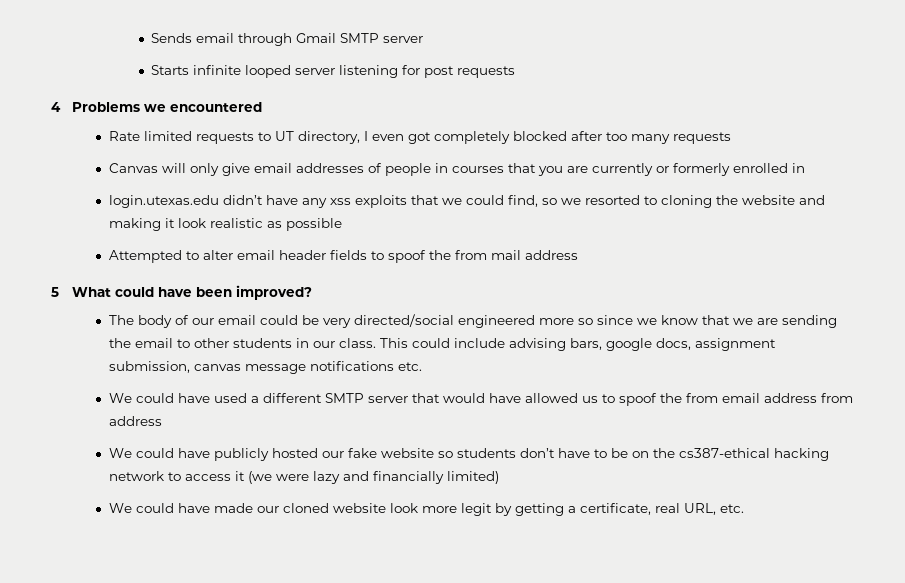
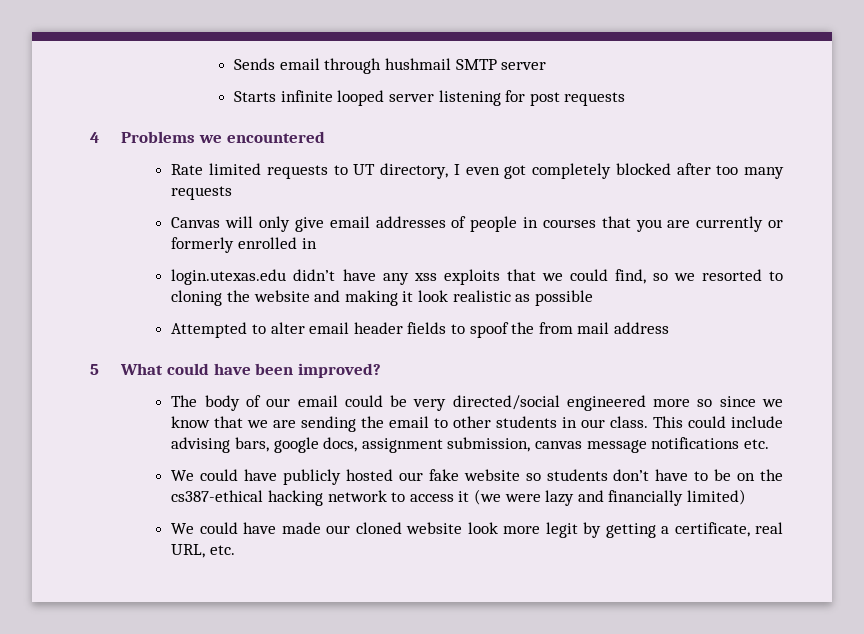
[296,33,337,43] Gmail -> [384,58,451,70] hushmail
[108,393,853,406] [108,416,162,426] // We could have used a different SMTP server that would have allowed us to spoof the from email address from address -> (769, 444) none

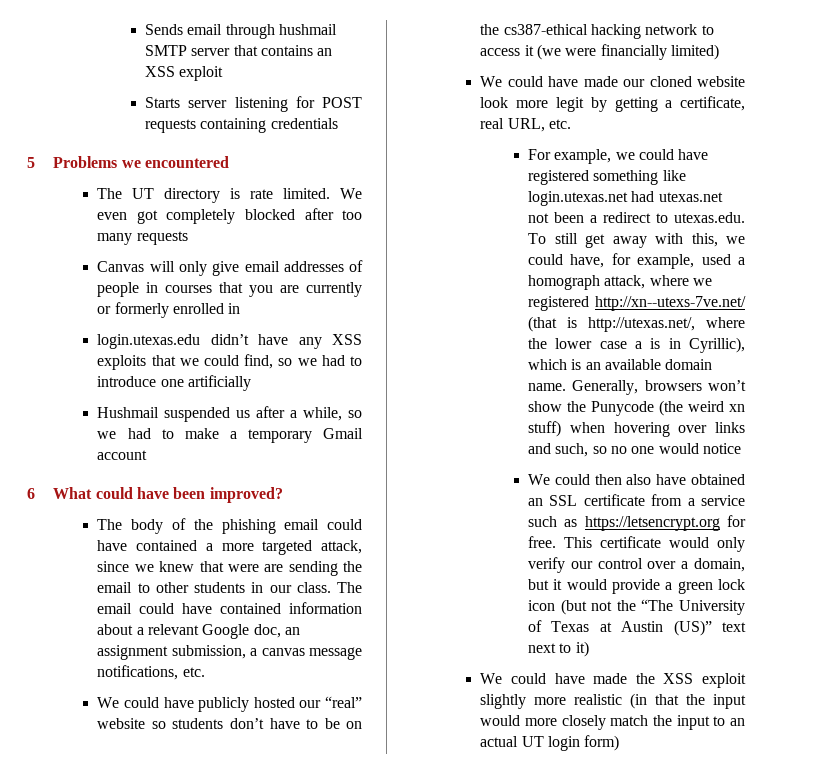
(547, 66) none -> [233,45,333,56] [145,66,224,81] that contains an XSS exploit
[280,90,385,106] infinite looped -> (181, 102) none
[529,92,626,106] [90,132,99,143] post requests // 4 -> [322,97,362,108] [145,118,338,133] [27,157,35,168] POST requests containing credentials // 5
[171,163,460,179] Rate limited requests to UT directory, I -> [97,188,362,203] The UT directory is rate limited. We
[413,273,437,281] xss -> [332,334,362,345] XSS
[701,269,783,281] [171,290,593,306] [171,322,669,338] [90,364,99,375] resorted to cloning the website and making it look realistic as possible // Attempted to alter email header fields to spoof the from mail address // 5 -> [321,355,362,366] [97,375,252,391] [97,406,362,422] [97,428,363,443] [97,450,148,460] [27,488,35,499] had to introduce one artificially // Hushmail suspended us after a while, so we had to make a temporary Gmail account // 6
[266,395,783,411] [171,416,269,428] our email could be very directed/social engineered more so since we know that we -> [193,519,362,534] [97,540,362,555] [97,561,259,572] the phishing email could have contained a more targeted attack, since we knew that were
[653,416,783,428] [171,437,358,453] This could include advising bars, google docs, -> [337,582,362,593] [97,602,362,614] [97,624,301,639] The email could have contained information about a relevant Google doc, an
(531, 444) none -> [250,648,258,656] a
[651,437,740,449] notifications -> [97,665,179,680] notifications,
[428,469,459,481] fake -> [325,696,362,708] “real”
[545,490,604,506] lazy and -> (597, 52) none
(236, 550) none -> [528,149,709,164] [528,170,686,185] [528,191,723,206] [528,212,745,223] [528,233,745,248] [528,253,745,269] [528,275,713,290] [528,296,746,311] [528,316,745,332] [528,337,745,353] [528,359,713,370] [528,380,746,395] [528,400,745,416] [528,421,745,437] [528,443,742,457] [528,474,745,485] [528,494,745,506] [528,515,746,531] [528,536,745,552] [528,557,745,573] [528,579,745,594] [528,599,745,615] [528,620,746,636] [528,641,589,657] [480,673,746,688] [480,693,746,709] [480,715,745,730] [480,735,620,751] // For example, we could have registered something like login.utexas.net had utexas.net not been a redirect to utexas.edu. To still get away with this, we could have, for example, used a homograph attack, where we registered http://xn--utexs-7ve.net/ (that is http://utexаs.net/, where the lower case a is in Cyrillic), which is an available domain name. Generally, browsers won’t show the Punycode (the weird xn stuff) when hovering over links and such, so no one would notice // We could then also have obtained an SSL certificate from a service such as https://letsencrypt.org for free. This certificate would only verify our control over a domain, but it would provide a green lock icon (but not the “The University of Texas at Austin (US)” text next to it) // We could have made the XSS exploit slightly more realistic (in that the input would more closely match the input to an actual UT login form)

